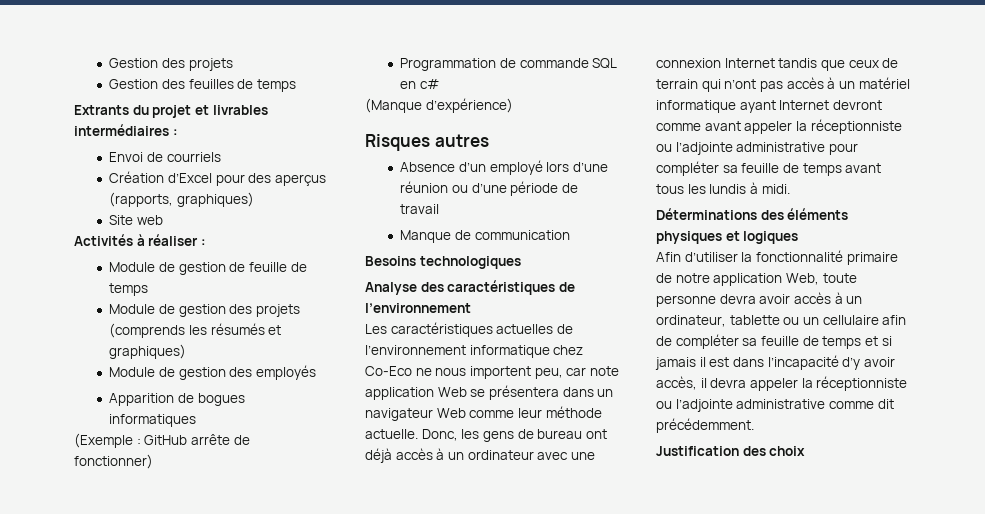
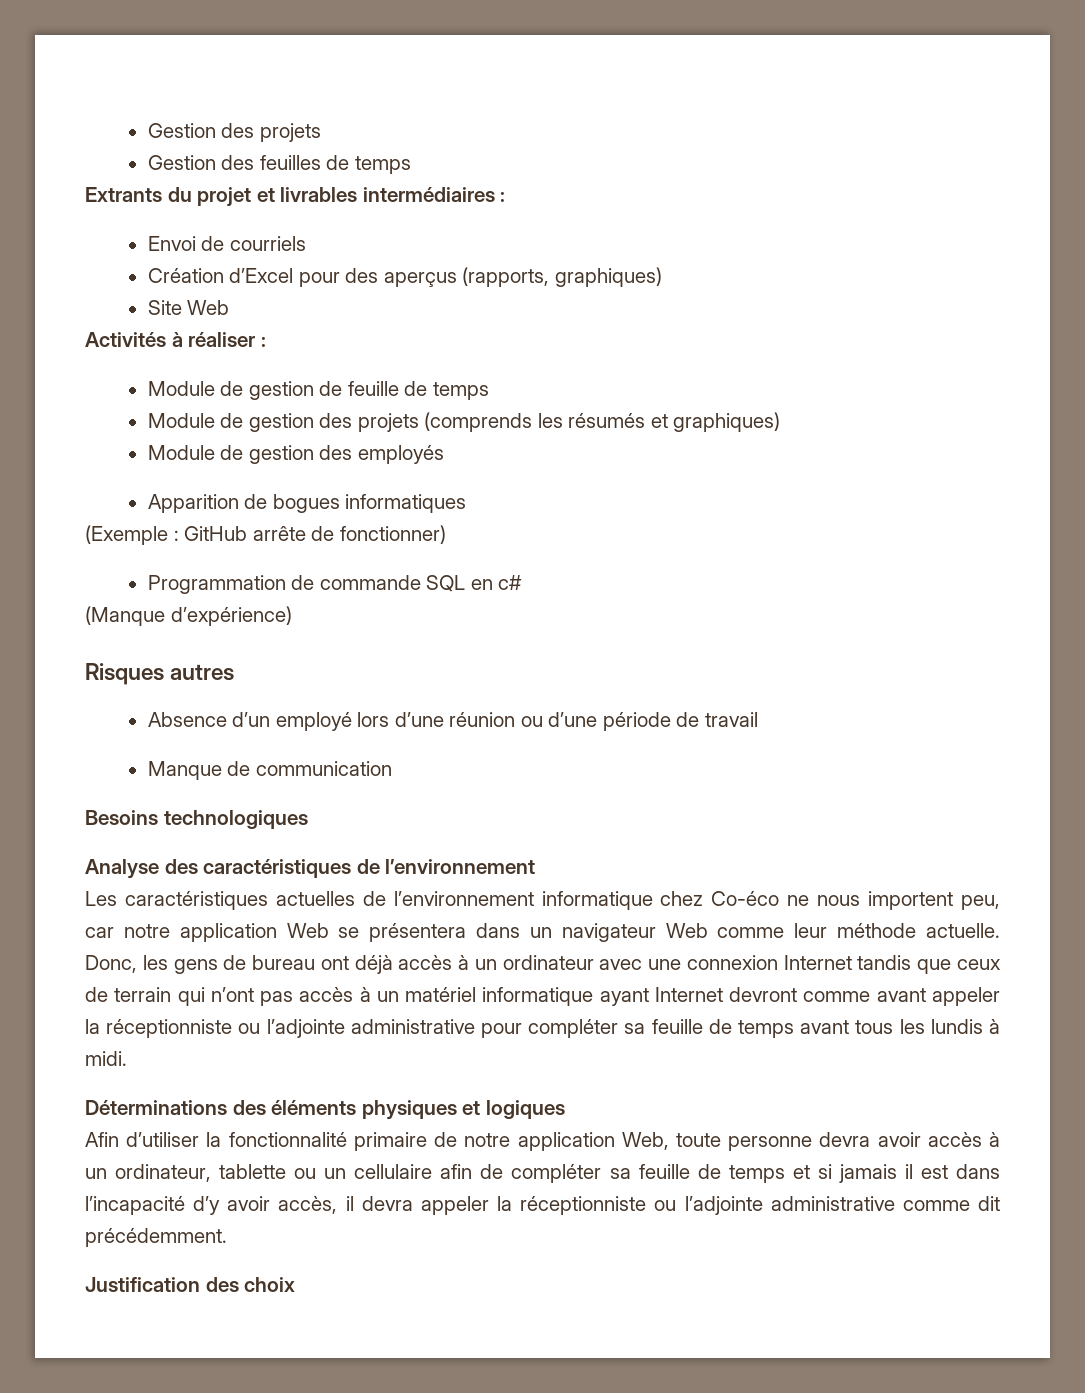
[136,215,163,225] web -> [187,300,230,315] Web
[365,366,412,376] Co-Eco -> [711,891,780,906] Co-éco
[589,366,619,376] note -> [123,924,170,938] notre

